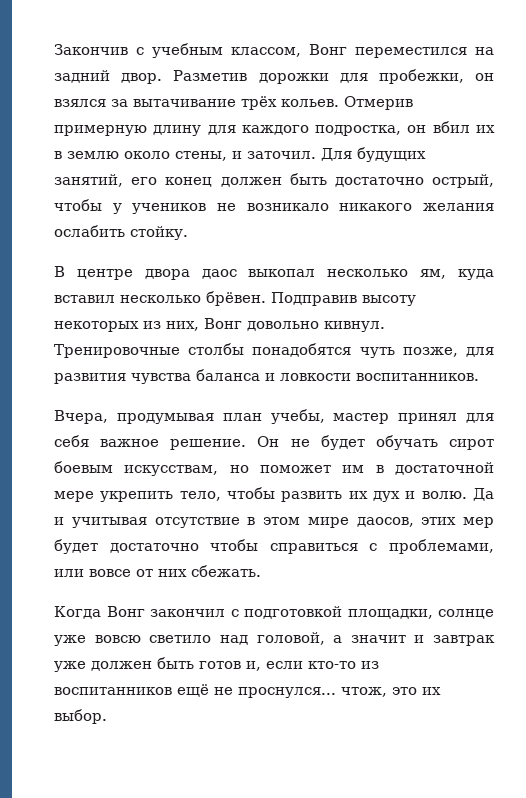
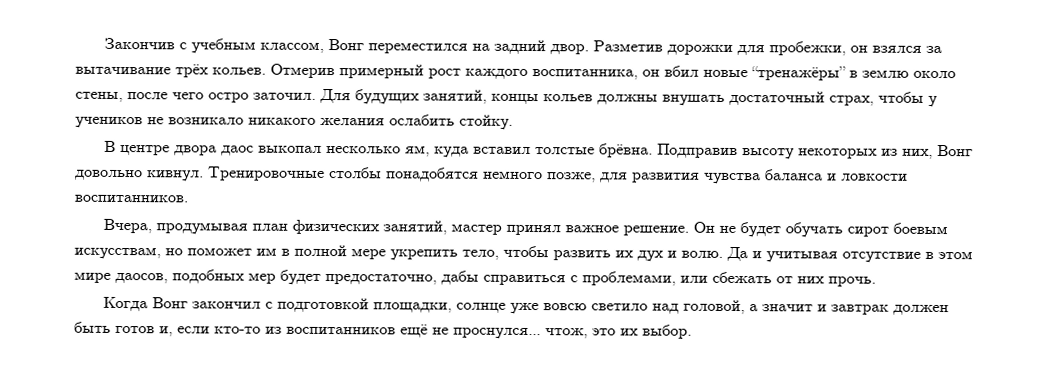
[54,121,495,136] примерную длину для каждого подростка, он вбил их -> [339,64,846,81] примерный рост каждого воспитанника, он вбил новые “тренажёры”
[232,151,242,159] и -> [127,92,249,103] после чего остро
[131,173,494,188] его конец должен быть достаточно острый, -> [491,90,874,106] концы кольев должны внушать достаточный страх,
[120,291,266,306] несколько брёвен. -> [535,143,654,158] толстые брёвна.
[359,347,395,358] чуть -> [483,170,543,180] немного
[270,409,494,424] [54,435,89,447] учебы, мастер принял для себя -> [292,219,562,236] физических занятий, мастер принял
[394,462,494,475] достаточной -> [294,244,347,257] полной
[421,517,457,525] этих -> [172,269,245,284] подобных
[109,539,259,553] достаточно чтобы -> [325,270,479,285] предостаточно, дабы
[89,569,131,577] вовсе -> [712,271,772,284] сбежать
[191,565,261,577] сбежать. -> [828,276,876,287] прочь.
[54,661,86,672] уже -> (890, 309) none

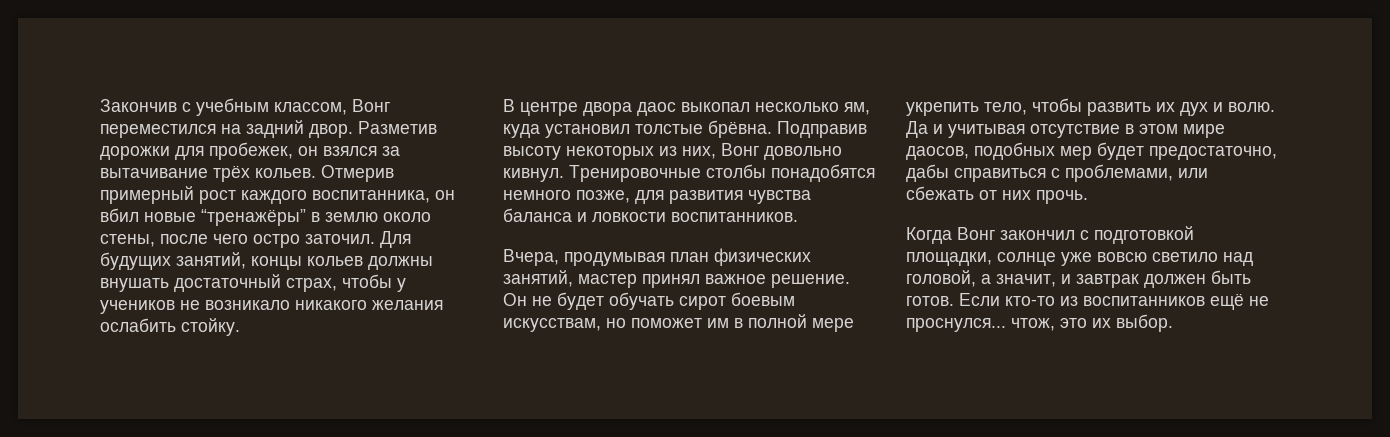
[769,41,847,56] пробежки, -> [209,142,293,160] пробежек,
[473,146,532,155] вставил -> [545,124,630,138] установил
[762,304,814,312] значит -> [996,274,1056,287] значит,
[115,325,210,337] готов и, если -> [906,293,1000,306] готов. Если

